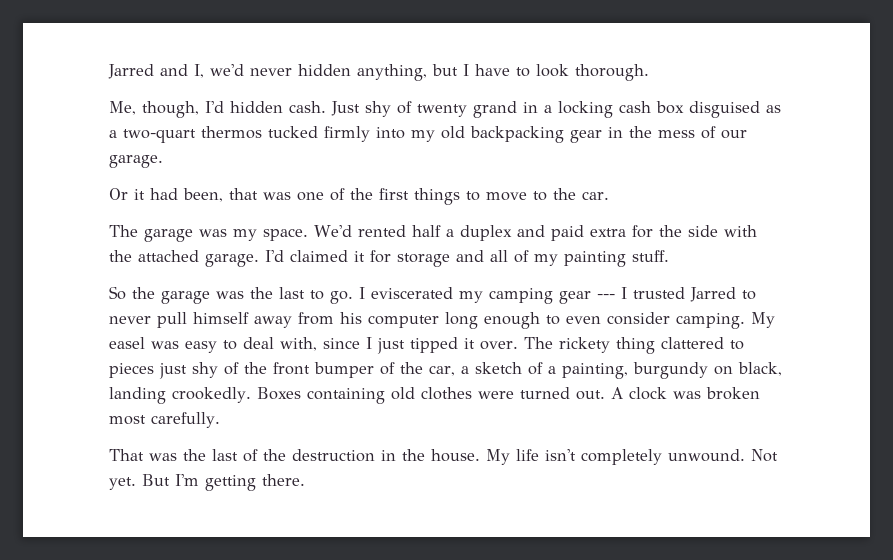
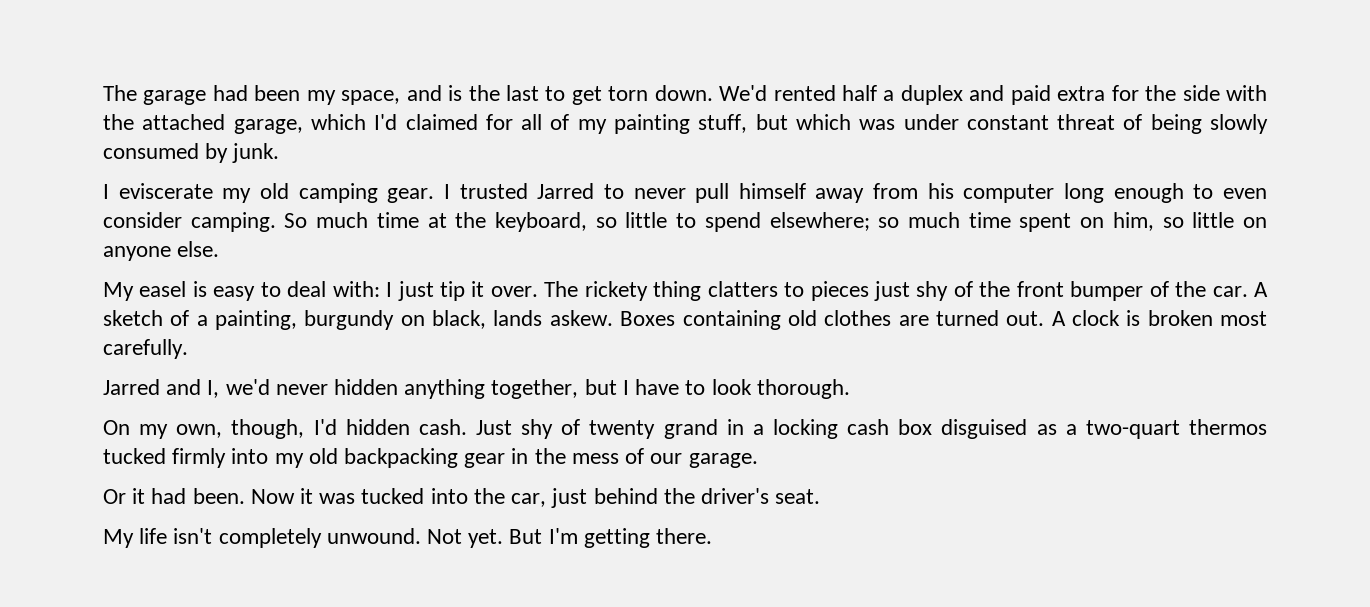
(108, 71) none -> [103,85,1268,105] [103,114,1268,134] [103,143,280,163] [103,183,1267,203] [103,212,1267,232] [103,241,220,261] [103,281,1268,301] [103,310,1267,330] [103,339,188,359] The garage had been my space, and is the last to get torn down. We'd rented half a duplex and paid extra for the side with the attached garage, which I'd claimed for all of my painting stuff, but which was under constant threat of being slowly consumed by junk. // I eviscerate my old camping gear. I trusted Jarred to never pull himself away from his computer long enough to even consider camping. So much time at the keyboard, so little to spend elsewhere; so much time spent on him, so little on anyone else. // My easel is easy to deal with: I just tip it over. The rickety thing clatters to pieces just shy of the front bumper of the car. A sketch of a painting, burgundy on black, lands askew. Boxes containing old clothes are turned out. A clock is broken most carefully. //
[357,64,427,81] anything, -> [404,379,579,399] anything together,
[109,101,136,115] Me, -> [103,420,223,439] On my own,
[183,188,609,205] [109,225,757,242] [109,250,669,267] [109,286,756,304] [109,312,775,329] [109,337,744,354] [109,362,782,379] [109,387,760,404] [109,412,220,428] [109,449,480,462] been, that was one of the first things to move to the car. // The garage was my space. We'd rented half a duplex and paid extra for the side with the attached garage. I'd claimed it for storage and all of my painting stuff. // So the garage was the last to go. I eviscerated my camping gear --- I trusted Jarred to never pull himself away from his computer long enough to even consider camping. My easel was easy to deal with, since I just tipped it over. The rickety thing clattered to pieces just shy of the front bumper of the car, a sketch of a painting, burgundy on black, landing crookedly. Boxes containing old clothes were turned out. A clock was broken most carefully. // That was the last of the destruction in the house. -> [192,488,821,508] been. Now it was tucked into the car, just behind the driver's seat. //

